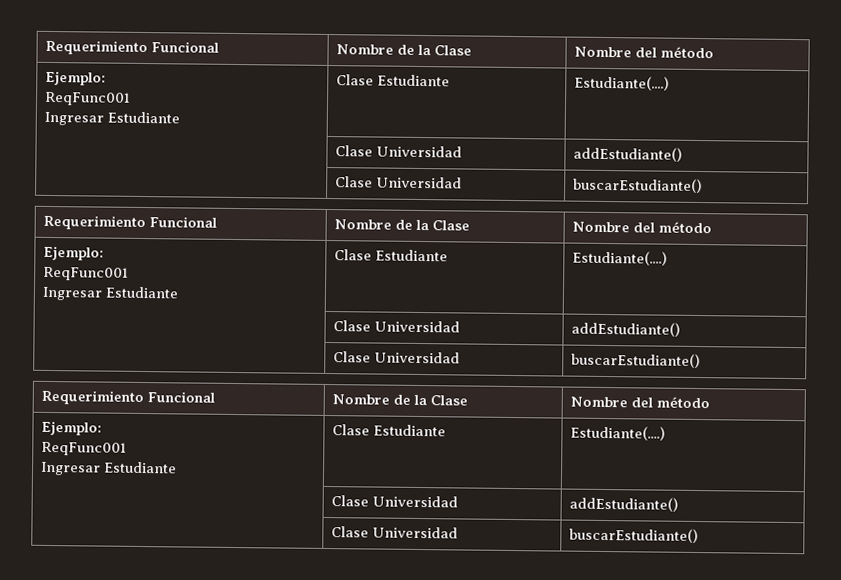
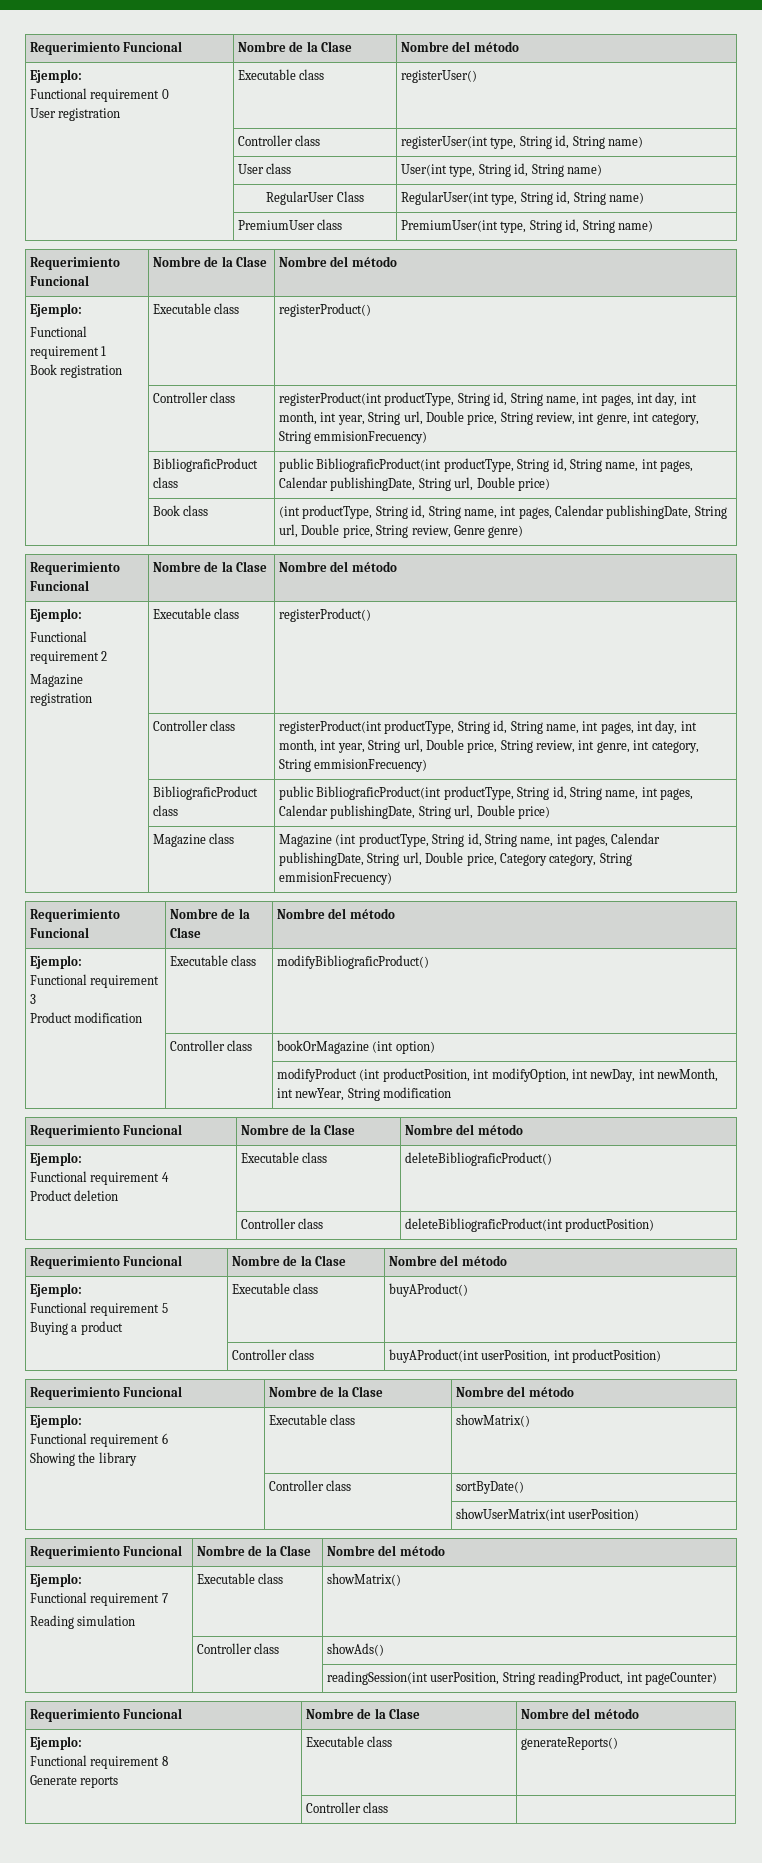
[44,91,132,106] [44,111,181,126] [336,74,451,87] [574,75,670,91] [335,145,463,158] [573,146,683,162] [335,176,463,189] [573,177,703,194] ReqFunc001 // Ingresar Estudiante | Clase Estudiante | Estudiante(....) // | Clase Universidad | addEstudiante() // | Clase Universidad | buscarEstudiante() -> [30,88,169,102] [30,108,121,121] [238,69,325,80] [401,70,478,83] [238,135,321,146] [401,135,643,149] [238,163,292,174] [401,163,602,177] [266,191,364,205] [401,191,644,205] [238,219,343,230] [401,219,653,233] Functional requirement 0 // User registration | Executable class | registerUser() // | Controller class | registerUser(int type, String id, String name) // | User class | User(int type, String id, String name) // | RegularUser Class | RegularUser(int type, String id, String name) // | PremiumUser class | PremiumUser(int type, String id, String name)
[43,266,130,281] [42,286,180,301] [334,249,449,262] [572,250,668,266] [333,320,461,333] [571,321,681,337] [333,351,461,364] [571,352,701,369] ReqFunc001 // Ingresar Estudiante | Clase Estudiante | Estudiante(....) // | Clase Universidad | addEstudiante() // | Clase Universidad | buscarEstudiante() -> [30,326,88,337] [30,346,107,359] [30,364,123,378] [153,303,240,314] [279,303,372,317] [153,392,236,403] [279,392,697,406] [279,411,699,425] [279,431,428,444] [153,458,259,472] [153,477,179,488] [279,458,694,472] [279,477,550,491] [153,505,209,516] [279,505,727,519] [279,524,524,538] Functional requirement 1 // Book registration | Executable class | registerProduct() // | Controller class | registerProduct(int productType, String id, String name, int pages, int day, int month, int year, String url, Double price, String review, int genre, int category, String emmisionFrecuency) // | BibliograficProduct class | public BibliograficProduct(int productType, String id, String name, int pages, Calendar publishingDate, String url, Double price) // | Book class | (int productType, String id, String name, int pages, Calendar publishingDate, String url, Double price, String review, Genre genre)
[41,441,128,456] [40,461,178,476] [332,424,447,437] [570,425,666,441] [331,495,459,508] [569,496,679,512] [331,526,459,539] [569,527,699,544] ReqFunc001 // Ingresar Estudiante | Clase Estudiante | Estudiante(....) // | Clase Universidad | addEstudiante() // | Clase Universidad | buscarEstudiante() -> [30,631,88,642] [30,651,108,664] [30,674,84,687] [30,693,93,706] [153,608,240,619] [279,608,372,622] [153,720,236,731] [279,720,697,734] [279,739,699,753] [279,759,428,772] [153,786,259,800] [153,805,179,816] [279,786,694,800] [279,805,550,819] [153,833,235,847] [279,833,661,847] [279,852,632,866] [279,872,393,885] [30,909,121,922] [30,927,90,938] [170,908,250,919] [170,927,202,938] [277,908,395,919] [30,955,83,969] [30,974,160,988] [30,994,37,1004] [30,1012,143,1023] [170,955,257,966] [277,955,430,969] [170,1040,253,1051] [277,1040,435,1054] [277,1068,719,1082] [277,1087,452,1101] [30,1124,183,1138] [241,1124,356,1135] [405,1124,523,1135] [30,1152,83,1166] [30,1171,169,1185] [30,1190,119,1201] [241,1152,328,1163] [405,1152,553,1166] [241,1218,324,1229] [405,1218,655,1232] [30,1255,183,1269] [232,1255,347,1266] [389,1255,507,1266] [30,1283,83,1297] [30,1302,168,1316] [30,1321,123,1335] [232,1283,319,1294] [389,1283,469,1297] [232,1349,315,1360] [389,1349,662,1363] [30,1386,183,1400] [269,1386,384,1397] [456,1386,574,1397] [30,1414,83,1428] [30,1433,168,1447] [30,1452,137,1466] [269,1414,356,1425] [456,1414,531,1427] [269,1480,352,1491] [456,1481,525,1494] [456,1508,640,1521] [30,1545,183,1559] [197,1545,312,1556] [327,1545,445,1556] [30,1573,83,1587] [30,1592,168,1606] [30,1615,136,1629] [197,1573,284,1584] [327,1573,402,1586] [197,1643,280,1654] [327,1643,385,1656] [327,1671,717,1685] [30,1708,183,1722] [306,1708,421,1719] [521,1708,639,1719] [30,1736,83,1750] [30,1755,168,1769] [30,1775,119,1788] [306,1736,393,1747] [521,1737,619,1750] [306,1802,389,1813] Functional requirement 2 // Magazine registration | Executable class | registerProduct() // | Controller class | registerProduct(int productType, String id, String name, int pages, int day, int month, int year, String url, Double price, String review, int genre, int category, String emmisionFrecuency) // | BibliograficProduct class | public BibliograficProduct(int productType, String id, String name, int pages, Calendar publishingDate, String url, Double price) // | Magazine class | Magazine (int productType, String id, String name, int pages, Calendar publishingDate, String url, Double price, Category category, String emmisionFrecuency) // Requerimiento Funcional | Nombre de la Clase | Nombre del método // Ejemplo: // Functional requirement 3 // Product modification | Executable class | modifyBibliograficProduct() // | Controller class | bookOrMagazine (int option) // | | modifyProduct (int productPosition, int modifyOption, int newDay, int newMonth, int newYear, String modification // Requerimiento Funcional | Nombre de la Clase | Nombre del método // Ejemplo: // Functional requirement 4 // Product deletion | Executable class | deleteBibliograficProduct() // | Controller class | deleteBibliograficProduct(int productPosition) // Requerimiento Funcional | Nombre de la Clase | Nombre del método // Ejemplo: // Functional requirement 5 // Buying a product | Executable class | buyAProduct() // | Controller class | buyAProduct(int userPosition, int productPosition) // Requerimiento Funcional | Nombre de la Clase | Nombre del método // Ejemplo: // Functional requirement 6 // Showing the library | Executable class | showMatrix() // | Controller class | sortByDate() // | | showUserMatrix(int userPosition) // Requerimiento Funcional | Nombre de la Clase | Nombre del método // Ejemplo: // Functional requirement 7 // Reading simulation | Executable class | showMatrix() // | Controller class | showAds() // | | readingSession(int userPosition, String readingProduct, int pageCounter) // Requerimiento Funcional | Nombre de la Clase | Nombre del método // Ejemplo: // Functional requirement 8 // Generate reports | Executable class | generateReports() // | Controller class |

